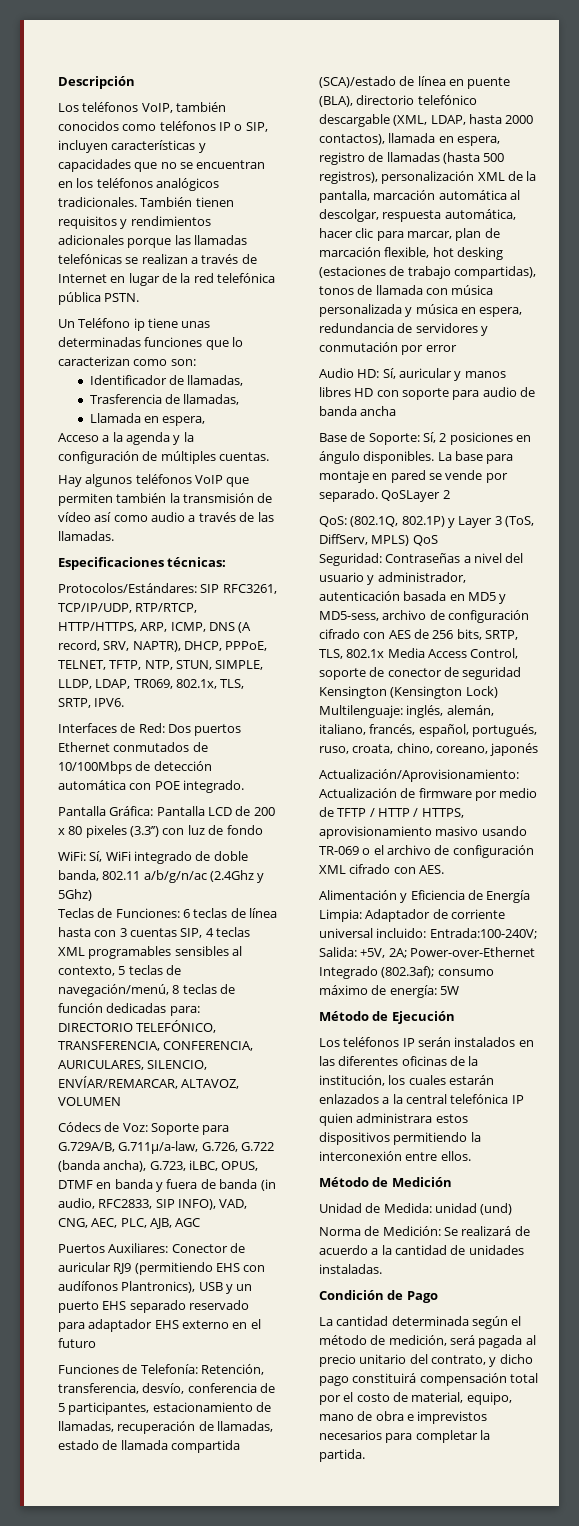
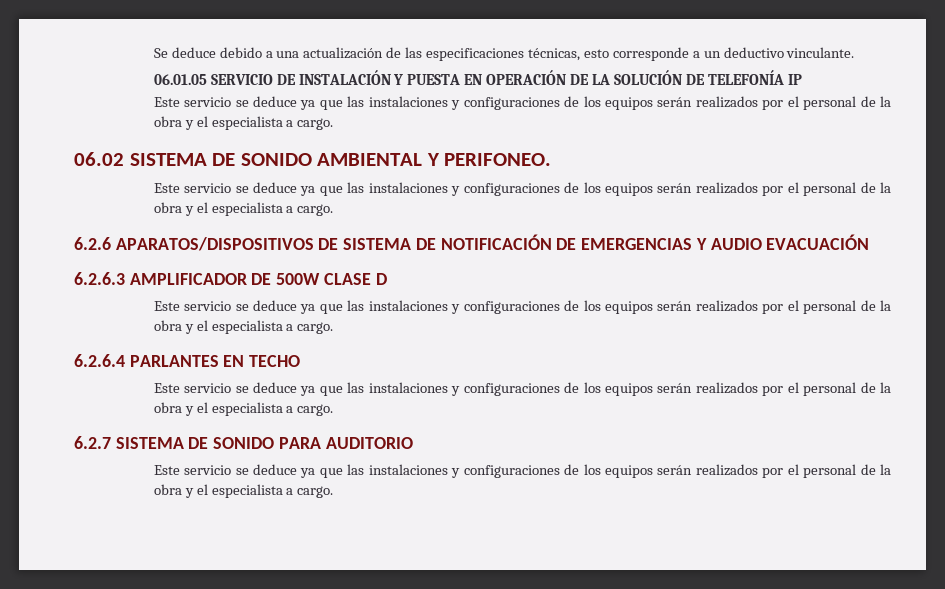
[57,76,135,89] [57,102,227,113] [57,121,268,132] [57,140,206,153] [57,159,266,172] [57,178,220,191] [57,197,234,207] [57,216,211,229] [57,235,248,248] [57,254,257,264] [57,273,276,286] [57,292,140,305] [57,318,211,331] [57,337,244,350] [57,356,196,366] [89,375,244,386] [89,394,240,405] [89,413,206,426] [57,432,194,445] [57,451,270,464] [57,474,250,487] [57,493,273,506] [57,512,274,522] [57,531,114,541] [57,557,227,570] [57,583,277,594] [57,603,198,613] [57,622,252,633] [57,640,268,652] [57,660,264,670] [57,679,245,689] [57,698,125,708] [57,723,242,736] [57,742,208,752] [57,761,212,774] [57,780,245,793] [57,806,275,816] [57,825,263,838] [57,851,248,864] [57,870,265,883] [57,889,92,901] [57,908,278,918] [57,927,251,938] [57,946,243,959] [57,965,182,976] [57,984,236,997] [57,1003,200,1016] [57,1020,217,1033] [57,1041,254,1051] [57,1060,208,1070] [57,1076,240,1089] [57,1097,121,1106] [57,1122,230,1135] [57,1141,275,1154] [57,1160,259,1172] [57,1179,276,1192] [57,1198,248,1210] [57,1218,201,1229] [57,1243,246,1253] [57,1262,266,1275] [57,1281,253,1294] [57,1300,250,1313] [57,1319,261,1332] [57,1338,96,1348] [57,1364,265,1375] [57,1383,276,1394] [57,1402,272,1415] [57,1421,274,1434] [57,1440,241,1453] [318,76,511,89] [318,95,477,107] [318,114,534,127] [318,133,501,146] [318,152,505,165] [318,171,537,184] [318,190,521,203] [318,209,516,222] [318,228,500,241] [318,247,504,260] [318,266,537,279] [318,285,494,295] [318,304,523,317] [318,323,489,336] [318,342,457,355] [318,368,506,381] [318,387,536,400] [318,406,397,416] [318,432,532,445] [318,451,514,464] [318,470,508,483] [318,489,450,502] [318,516,535,528] [318,534,438,546] [318,553,524,566] [318,572,466,585] [318,591,507,604] [318,610,530,623] [318,629,519,640] [318,648,519,659] [318,667,522,680] [318,686,498,699] [318,705,494,718] [318,724,538,737] [318,743,539,756] [318,769,519,782] [318,788,538,801] [318,807,464,818] [318,826,527,839] [318,845,534,858] [318,864,445,874] [318,890,531,903] [318,909,506,922] [318,928,537,939] [318,947,536,958] [318,966,494,979] [318,985,460,998] [318,1011,455,1024] [318,1037,534,1047] [318,1056,479,1066] [318,1075,495,1086] [318,1094,524,1104] [318,1113,468,1126] [318,1132,481,1145] [318,1151,471,1161] [318,1177,452,1187] [318,1203,513,1215] [318,1226,530,1236] [318,1245,524,1255] [318,1264,382,1274] [318,1290,438,1303] [318,1316,522,1329] [318,1335,536,1348] [318,1354,533,1367] [318,1373,539,1386] [318,1392,512,1405] [318,1411,488,1424] [318,1430,491,1443] [318,1449,365,1462] Descripción // Los teléfonos VoIP, también conocidos como teléfonos IP o SIP, incluyen características y capacidades que no se encuentran en los teléfonos analógicos tradicionales. También tienen requisitos y rendimientos adicionales porque las llamadas telefónicas se realizan a través de Internet en lugar de la red telefónica pública PSTN. // Un Teléfono ip tiene unas determinadas funciones que lo caracterizan como son: // Identificador de llamadas, // Trasferencia de llamadas, // Llamada en espera, // Acceso a la agenda y la configuración de múltiples cuentas. // Hay algunos teléfonos VoIP que permiten también la transmisión de vídeo así como audio a través de las llamadas. // Especificaciones técnicas: // Protocolos/Estándares: SIP RFC3261, TCP/IP/UDP, RTP/RTCP, HTTP/HTTPS, ARP, ICMP, DNS (A record, SRV, NAPTR), DHCP, PPPoE, TELNET, TFTP, NTP, STUN, SIMPLE, LLDP, LDAP, TR069, 802.1x, TLS, SRTP, IPV6. // Interfaces de Red: Dos puertos Ethernet conmutados de 10/100Mbps de detección automática con POE integrado. // Pantalla Gráfica: Pantalla LCD de 200 x 80 pixeles (3.3’’) con luz de fondo // WiFi: Sí, WiFi integrado de doble banda, 802.11 a/b/g/n/ac (2.4Ghz y 5Ghz) // Teclas de Funciones: 6 teclas de línea hasta con 3 cuentas SIP, 4 teclas XML programables sensibles al contexto, 5 teclas de navegación/menú, 8 teclas de función dedicadas para: DIRECTORIO TELEFÓNICO, TRANSFERENCIA, CONFERENCIA, AURICULARES, SILENCIO, ENVÍAR/REMARCAR, ALTAVOZ, VOLUMEN // Códecs de Voz: Soporte para G.729A/B, G.711μ/a-law, G.726, G.722 (banda ancha), G.723, iLBC, OPUS, DTMF en banda y fuera de banda (in audio, RFC2833, SIP INFO), VAD, CNG, AEC, PLC, AJB, AGC // Puertos Auxiliares: Conector de auricular RJ9 (permitiendo EHS con audífonos Plantronics), USB y un puerto EHS separado reservado para adaptador EHS externo en el futuro // Funciones de Telefonía: Retención, transferencia, desvío, conferencia de 5 participantes, estacionamiento de llamadas, recuperación de llamadas, estado de llamada compartida (SCA)/estado de línea en puente (BLA), directorio telefónico descargable (XML, LDAP, hasta 2000 contactos), llamada en espera, registro de llamadas (hasta 500 registros), personalización XML de la pantalla, marcación automática al descolgar, respuesta automática, hacer clic para marcar, plan de marcación flexible, hot desking (estaciones de trabajo compartidas), tonos de llamada con música personalizada y música en espera, redundancia de servidores y conmutación por error // Audio HD: Sí, auricular y manos libres HD con soporte para audio de banda ancha // Base de Soporte: Sí, 2 posiciones en ángulo disponibles. La base para montaje en pared se vende por separado. QoSLayer 2 // QoS: (802.1Q, 802.1P) y Layer 3 (ToS, DiffServ, MPLS) QoS // Seguridad: Contraseñas a nivel del usuario y administrador, autenticación basada en MD5 y MD5-sess, archivo de configuración cifrado con AES de 256 bits, SRTP, TLS, 802.1x Media Access Control, soporte de conector de seguridad Kensington (Kensington Lock) Multilenguaje: inglés, alemán, italiano, francés, español, portugués, ruso, croata, chino, coreano, japonés // Actualización/Aprovisionamiento: Actualización de firmware por medio de TFTP / HTTP / HTTPS, aprovisionamiento masivo usando TR-069 o el archivo de configuración XML cifrado con AES. // Alimentación y Eficiencia de Energía Limpia: Adaptador de corriente universal incluido: Entrada:100-240V; Salida: +5V, 2A; Power-over-Ethernet Integrado (802.3af); consumo máximo de energía: 5W // Método de Ejecución // Los teléfonos IP serán instalados en las diferentes oficinas de la institución, los cuales estarán enlazados a la central telefónica IP quien administrara estos dispositivos permitiendo la interconexión entre ellos. // Método de Medición // Unidad de Medida: unidad (und) // Norma de Medición: Se realizará de acuerdo a la cantidad de unidades instaladas. // Condición de Pago // La cantidad determinada según el método de medición, será pagada al precio unitario del contrato, y dicho pago constituirá compensación total por el costo de material, equipo, mano de obra e imprevistos necesarios para completar la partida. -> [153,47,855,61] [153,70,802,85] [153,96,892,110] [153,116,334,130] [74,152,552,166] [153,182,892,196] [153,202,334,216] [74,234,870,251] [74,272,387,285] [153,300,892,314] [153,320,334,334] [74,354,301,367] [153,382,892,396] [153,402,334,416] [74,436,413,449] [153,464,892,478] [153,484,334,498] Se deduce debido a una actualización de las especificaciones técnicas, esto corresponde a un deductivo vinculante. // 06.01.05 SERVICIO DE INSTALACIÓN Y PUESTA EN OPERACIÓN DE LA SOLUCIÓN DE TELEFONÍA IP // Este servicio se deduce ya que las instalaciones y configuraciones de los equipos serán realizados por el personal de la obra y el especialista a cargo. // 06.02 SISTEMA DE SONIDO AMBIENTAL Y PERIFONEO. // Este servicio se deduce ya que las instalaciones y configuraciones de los equipos serán realizados por el personal de la obra y el especialista a cargo. // 6.2.6 APARATOS/DISPOSITIVOS DE SISTEMA DE NOTIFICACIÓN DE EMERGENCIAS Y AUDIO EVACUACIÓN // 6.2.6.3 AMPLIFICADOR DE 500W CLASE D // Este servicio se deduce ya que las instalaciones y configuraciones de los equipos serán realizados por el personal de la obra y el especialista a cargo. // 6.2.6.4 PARLANTES EN TECHO // Este servicio se deduce ya que las instalaciones y configuraciones de los equipos serán realizados por el personal de la obra y el especialista a cargo. // 6.2.7 SISTEMA DE SONIDO PARA AUDITORIO // Este servicio se deduce ya que las instalaciones y configuraciones de los equipos serán realizados por el personal de la obra y el especialista a cargo.

